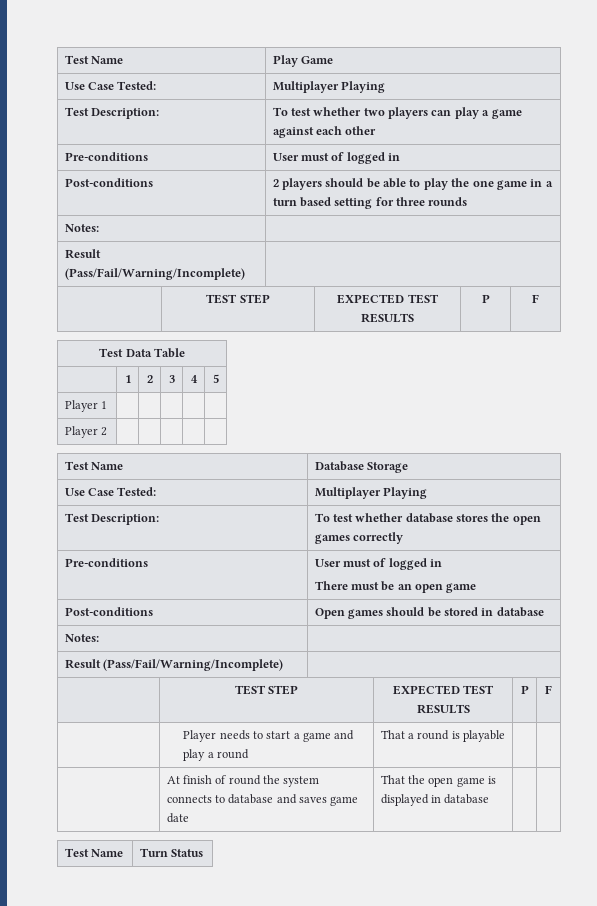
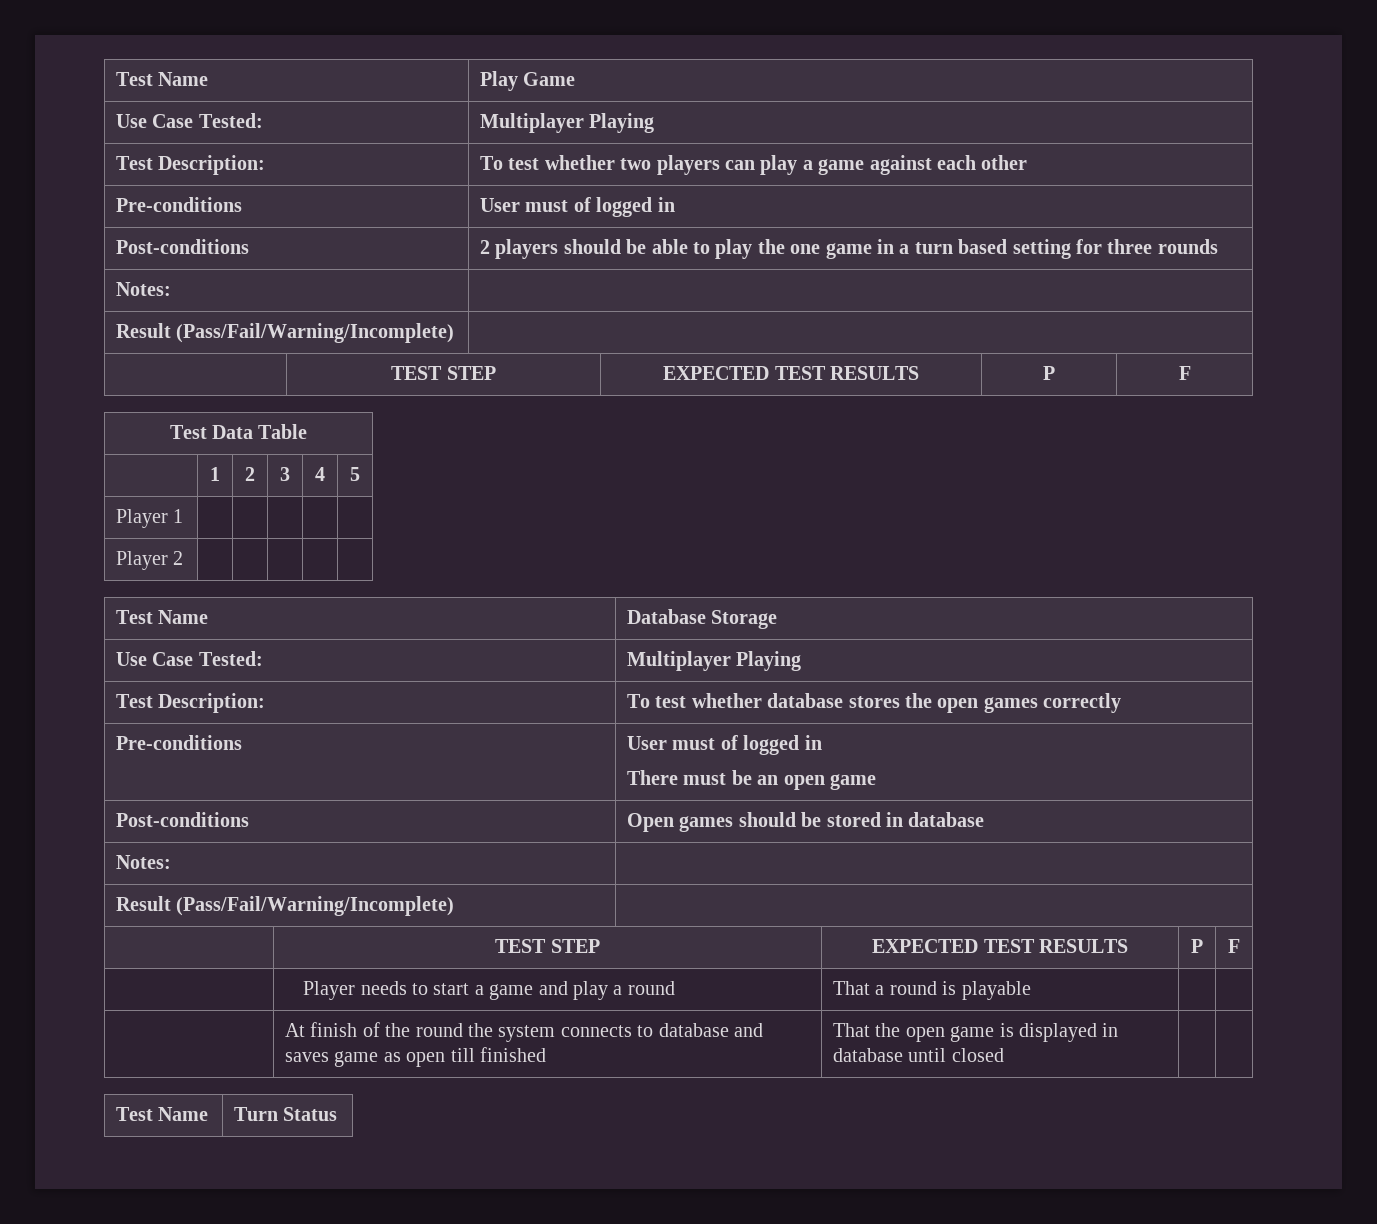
(227, 779) none -> [385,1023,411,1037] the
[166,813,189,823] date -> [383,1047,546,1067] as open till finished
(490, 799) none -> [908,1048,1004,1062] until closed

